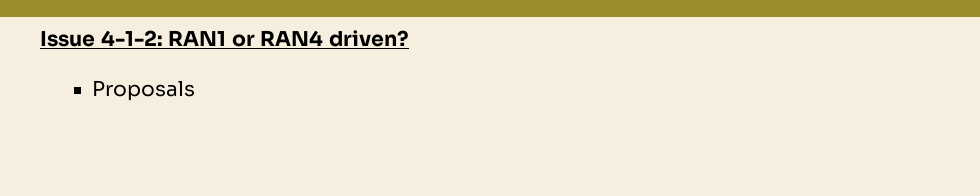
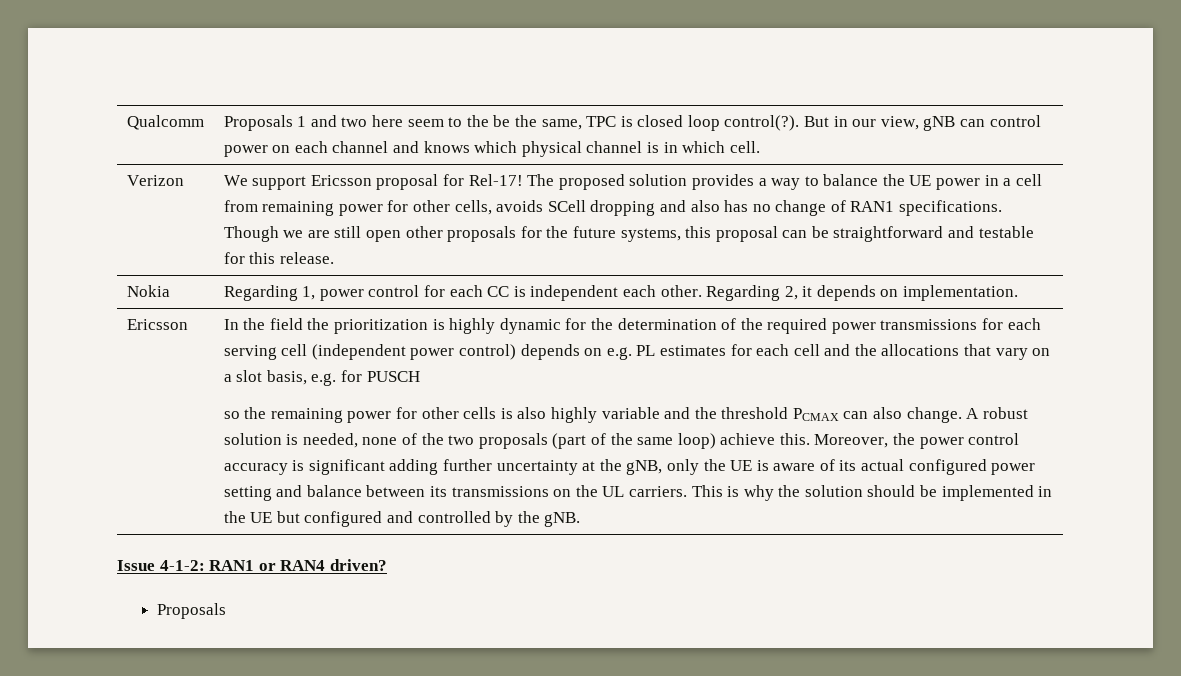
(40, 39) none -> [126,115,204,130] [223,115,1041,131] [223,141,760,157] [126,175,184,186] [223,174,1042,190] [223,200,1003,216] [223,226,1034,242] [223,252,334,264] [126,285,170,297] [223,285,1019,301] [126,319,188,330] [223,318,1041,334] [223,344,1051,360] [223,370,420,386] [223,407,1028,423] [223,433,1020,449] [223,459,1036,475] [223,485,1053,501] [223,511,581,527] Qualcomm | Proposals 1 and two here seem to the be the same, TPC is closed loop control(?). But in our view, gNB can control power on each channel and knows which physical channel is in which cell. // Verizon | We support Ericsson proposal for Rel-17! The proposed solution provides a way to balance the UE power in a cell from remaining power for other cells, avoids SCell dropping and also has no change of RAN1 specifications. Though we are still open other proposals for the future systems, this proposal can be straightforward and testable for this release. // Nokia | Regarding 1, power control for each CC is independent each other. Regarding 2, it depends on implementation. // Ericsson | In the field the prioritization is highly dynamic for the determination of the required power transmissions for each serving cell (independent power control) depends on e.g. PL estimates for each cell and the allocations that vary on a slot basis, e.g. for PUSCH // so the remaining power for other cells is also highly variable and the threshold PCMAX can also change. A robust solution is needed, none of the two proposals (part of the same loop) achieve this. Moreover, the power control accuracy is significant adding further uncertainty at the gNB, only the UE is aware of its actual configured power setting and balance between its transmissions on the UL carriers. This is why the solution should be implemented in the UE but configured and controlled by the gNB. //

